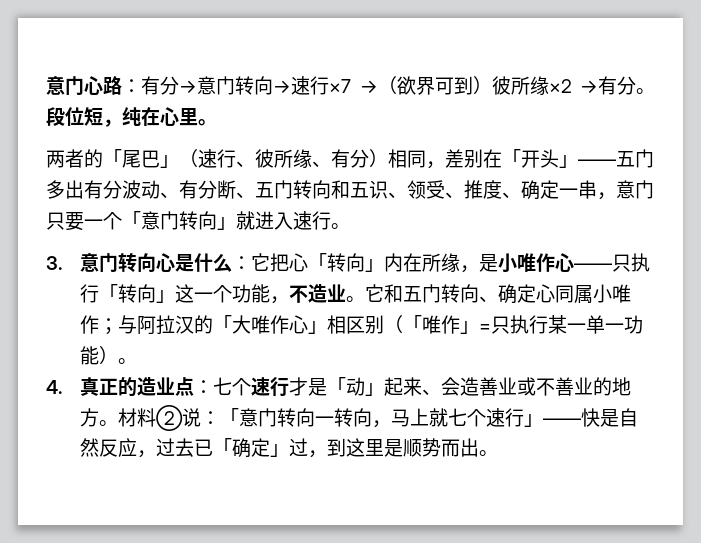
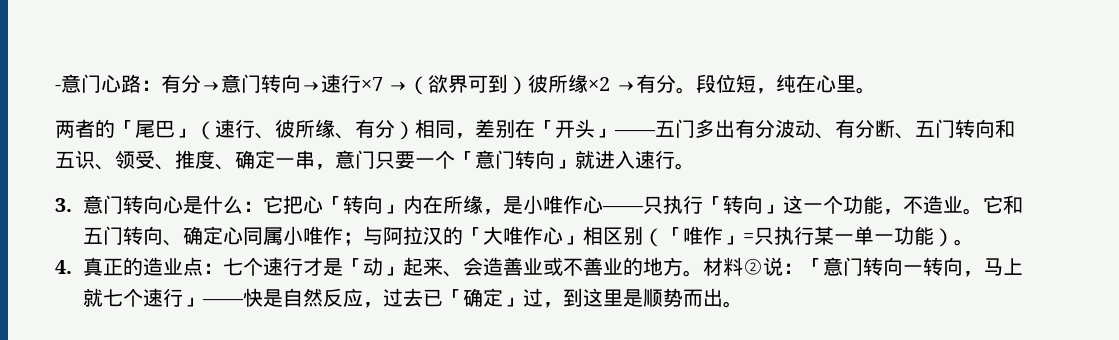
(46, 85) none -> [55,85,61,91] -

